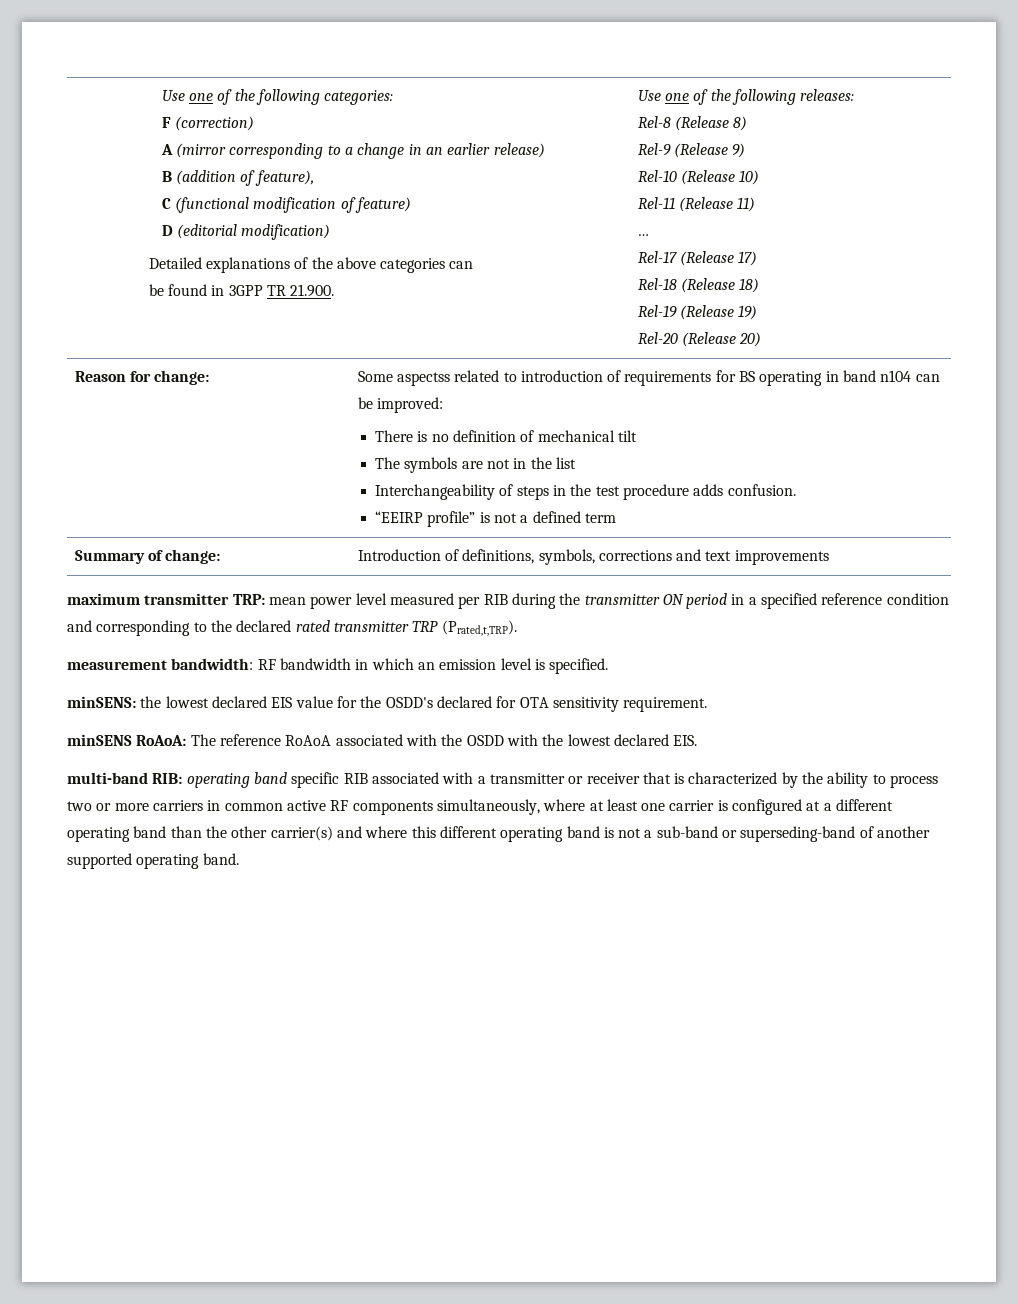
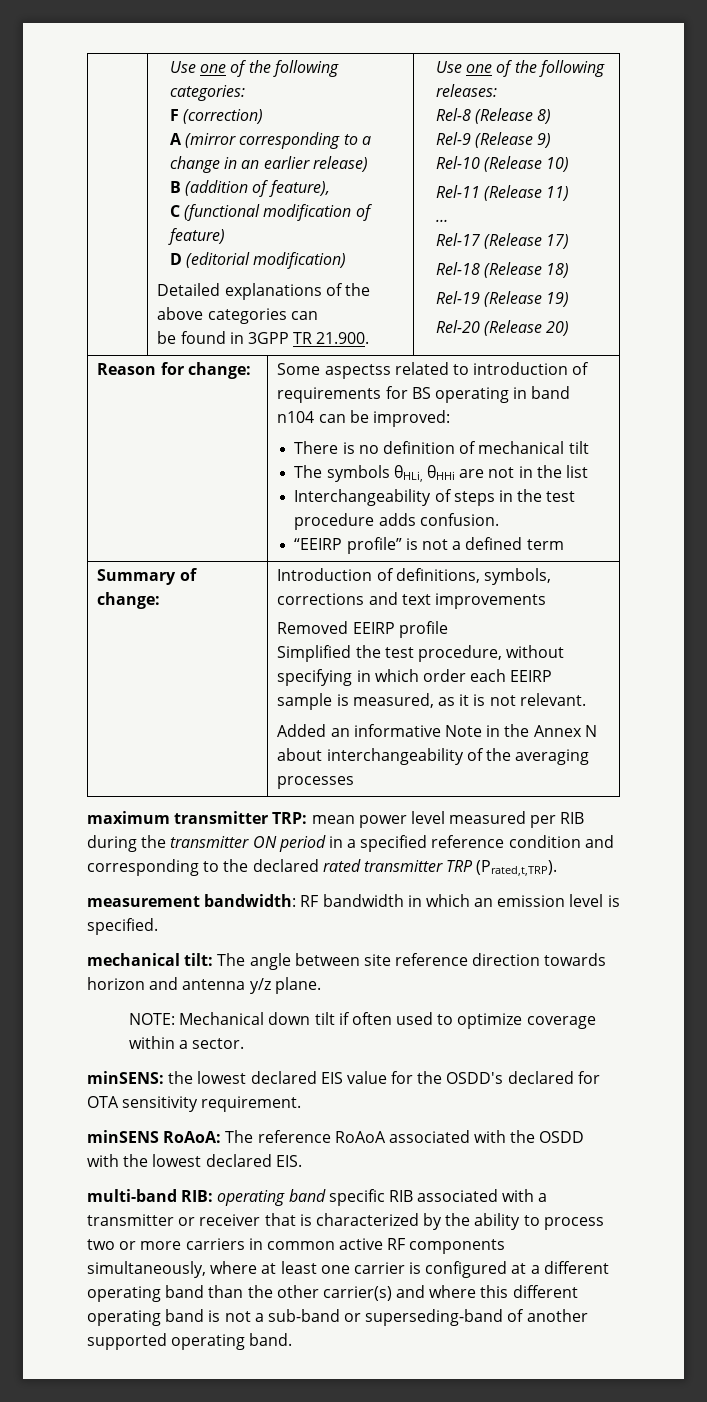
(458, 465) none -> [393,465,455,482] θHLi, θHHi
(829, 557) none -> [277,621,448,638] [277,645,565,662] [277,669,553,686] [277,693,586,710] [277,724,597,737] [277,748,590,765] [277,776,355,789] // Removed EEIRP profile // Simplified the test procedure, without specifying in which order each EEIRP sample is measured, as it is not relevant. // Added an informative Note in the Annex N about interchangeability of the averaging processes
(609, 666) none -> [87,953,607,970] [87,977,321,994] [128,1012,596,1029] [128,1036,245,1049] // mechanical tilt: The angle between site reference direction towards horizon and antenna y/z plane. // NOTE: Mechanical down tilt if often used to optimize coverage within a sector.

